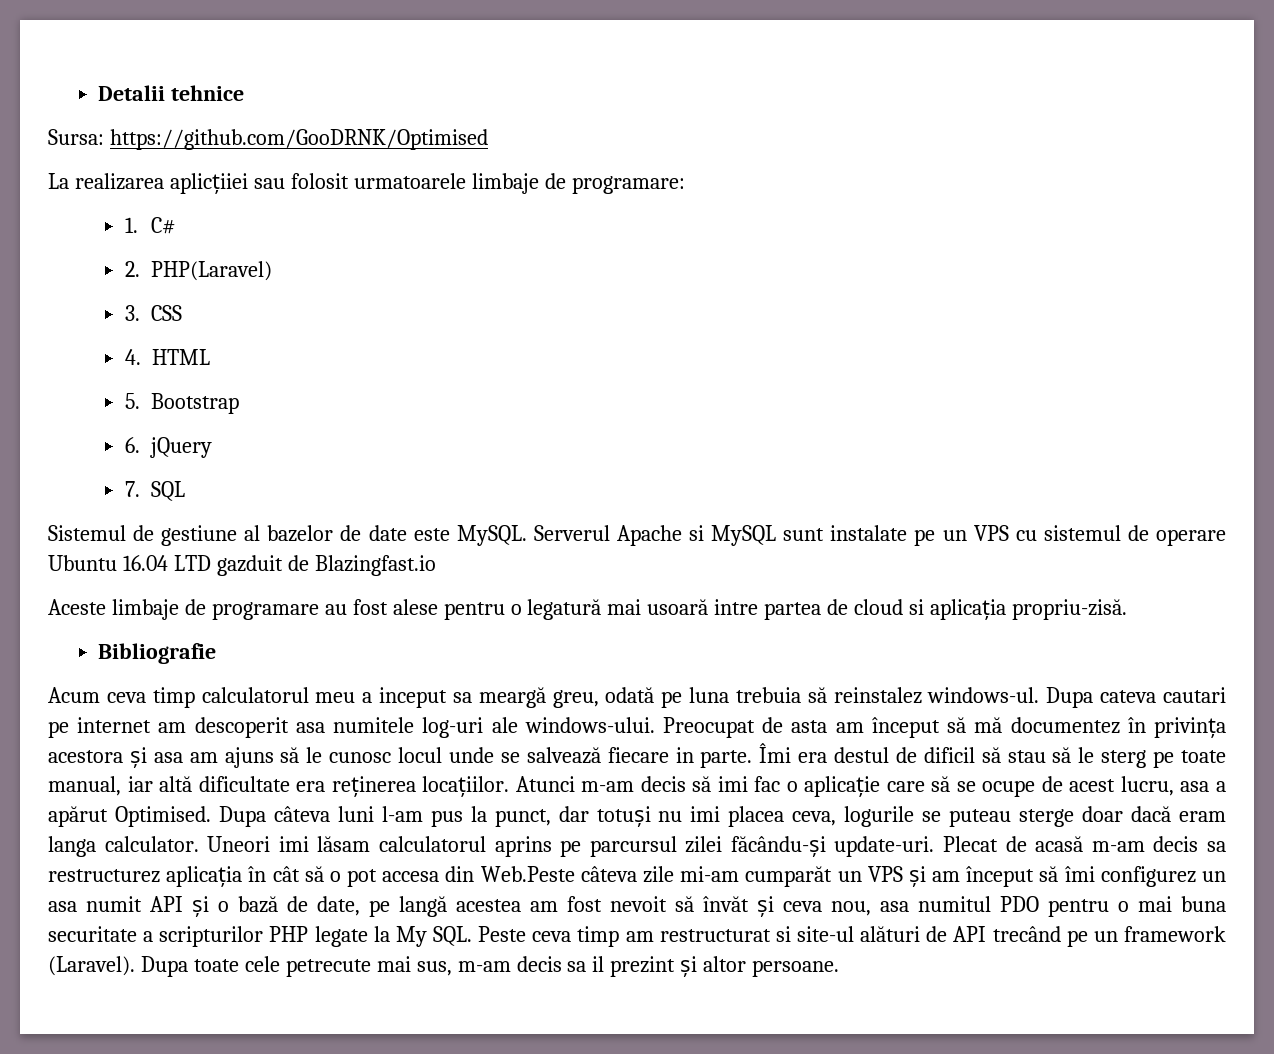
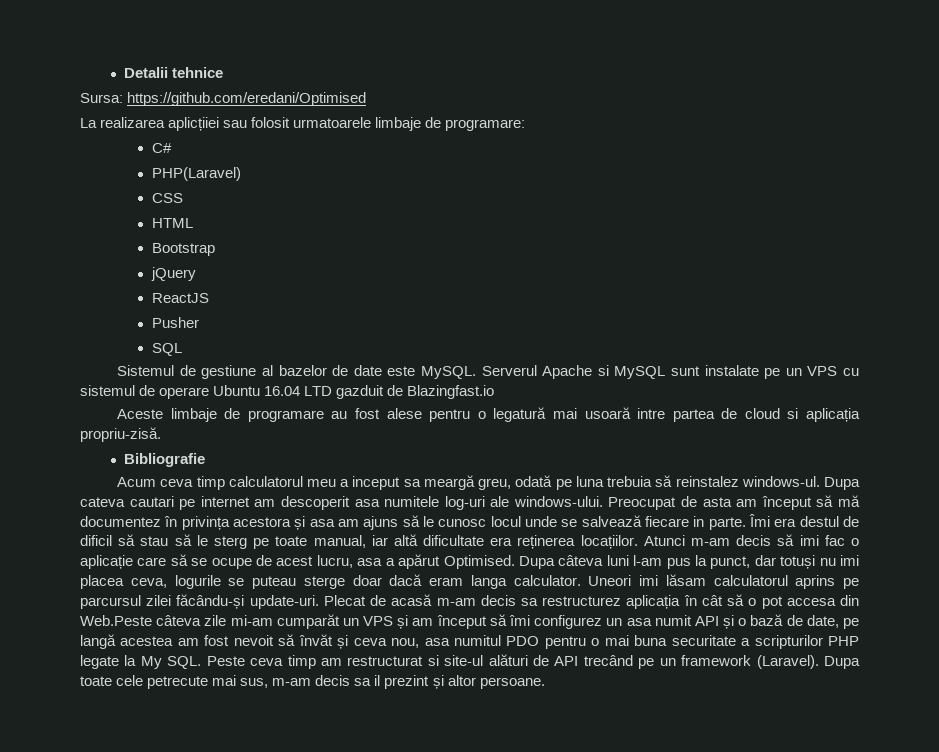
[109,129,488,150] https://github.com/GooDRNK/Optimised -> [127,92,367,106] https://github.com/eredani/Optimised
[124,217,138,233] 1. -> (526, 125) none
[124,261,140,277] 2. -> (172, 148) none
[124,305,140,321] 3. -> (241, 174) none
[124,349,141,365] 4. -> (183, 198) none
[124,393,140,409] 5. -> (193, 223) none
[124,437,140,453] 6. -> (215, 249) none
[124,481,140,497] 7. -> [151,293,209,303] [151,317,199,328] ReactJS // Pusher //

